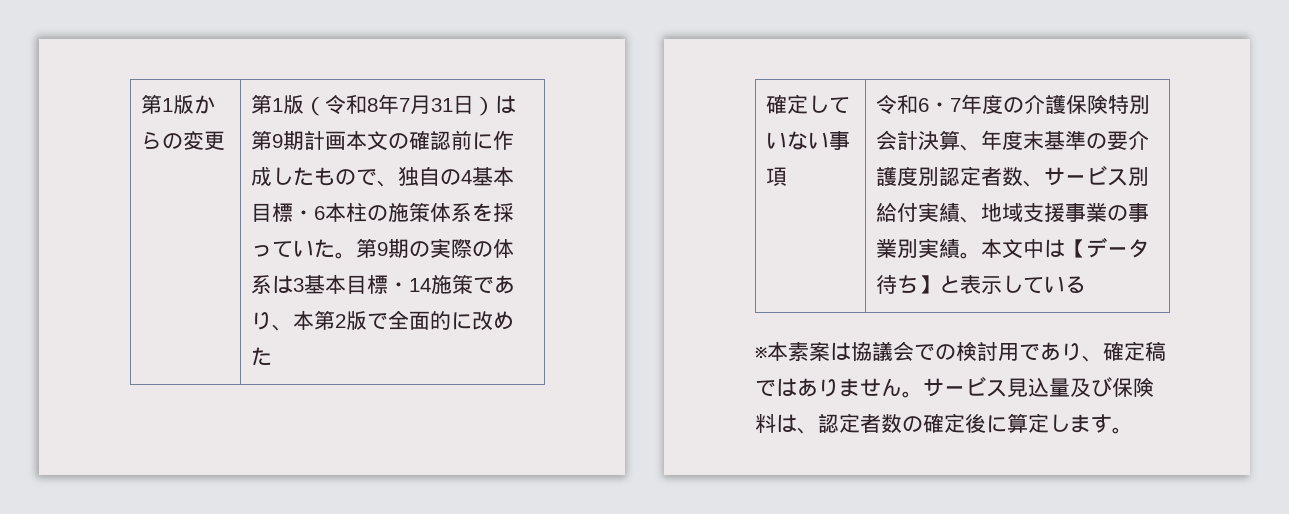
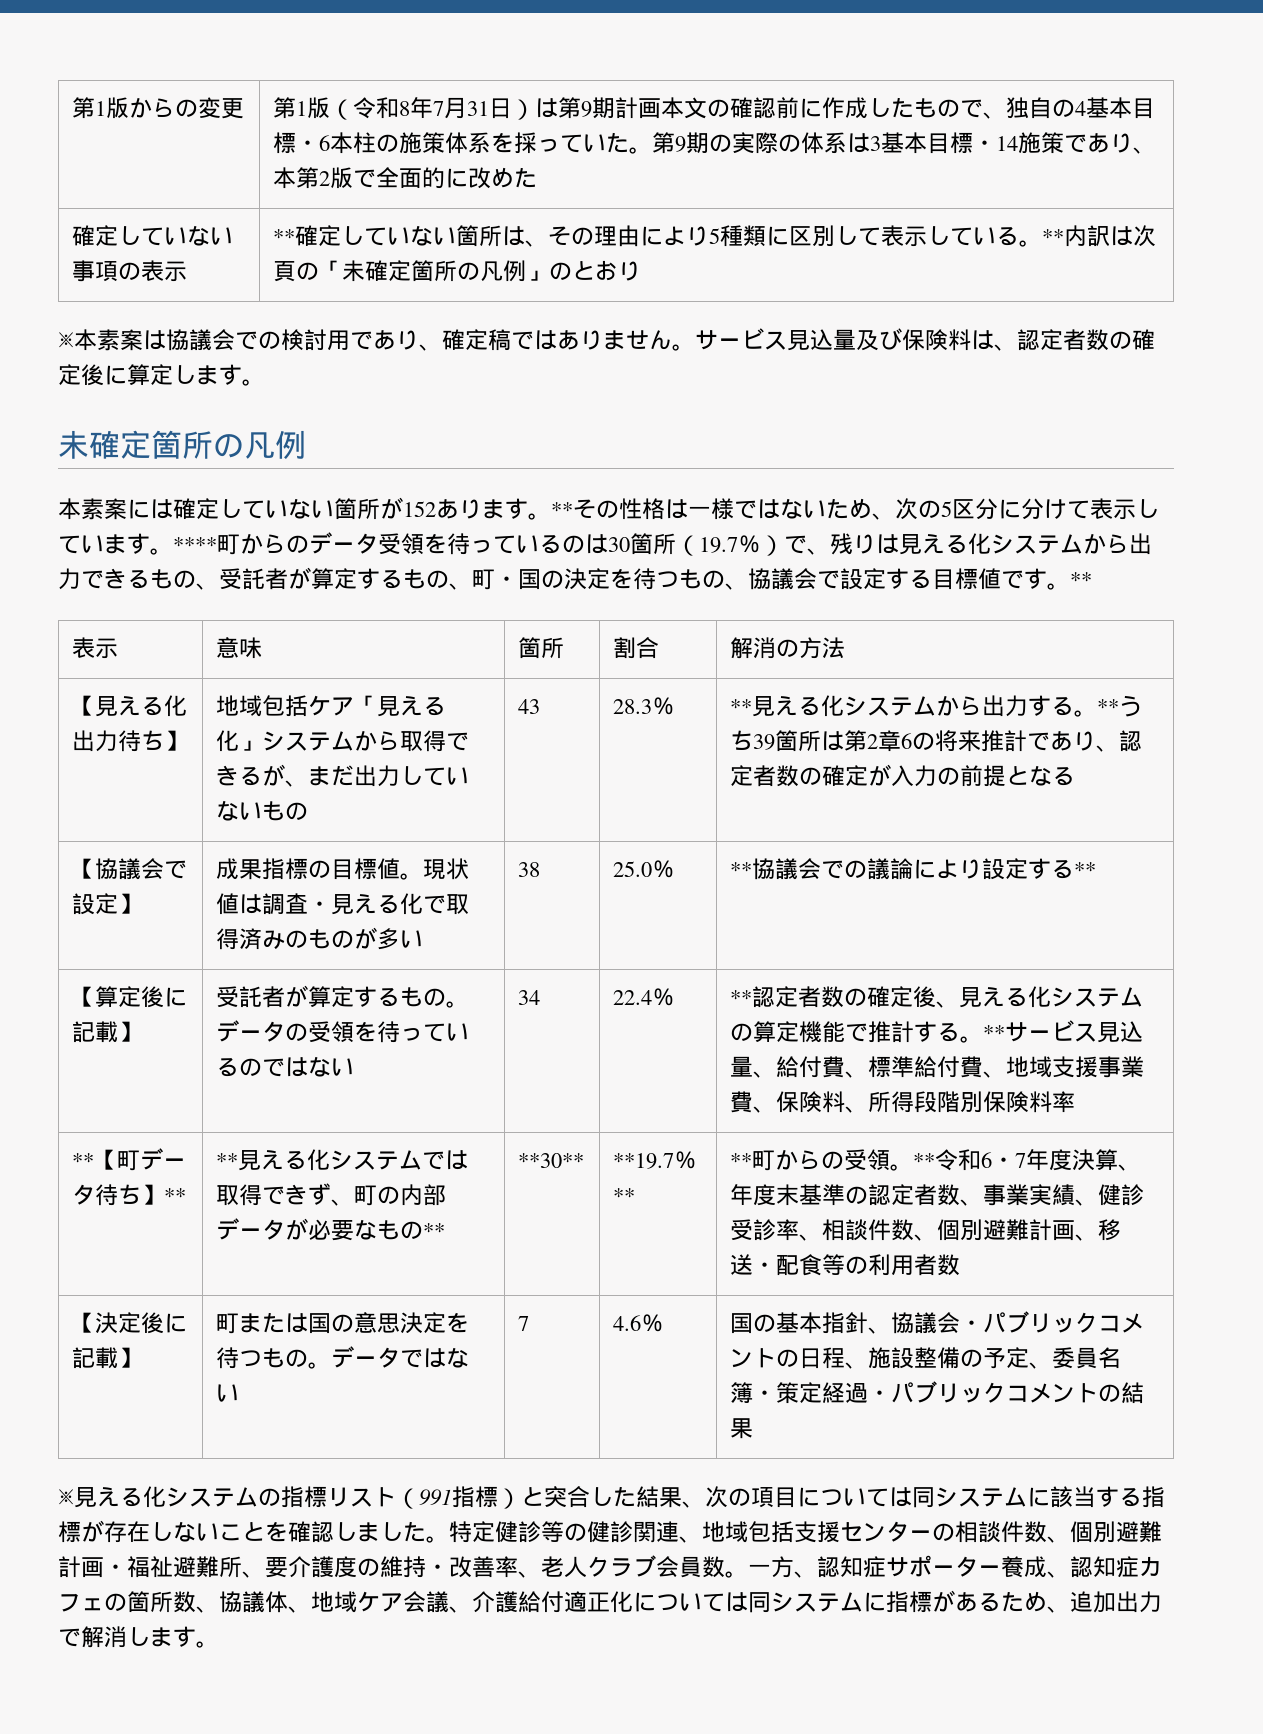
[876,94,1151,115] [876,130,1150,151] [876,166,1150,187] [876,202,1150,223] [876,237,1150,259] [876,274,1087,294] | 令和6・7年度の介護保険特別会計決算、年度末基準の要介護度別認定者数、サービス別給付実績、地域支援事業の事業別実績。本文中は【データ待ち】と表示している -> [118,260,188,282] [273,225,1157,247] [273,260,642,282] の表示 | **確定していない箇所は、その理由により5種類に区別して表示している。**内訳は次頁の「未確定箇所の凡例」のとおり
(1133, 430) none -> [58,430,306,460] [58,497,1159,520] [58,532,1152,556] [58,567,1092,590] [72,637,119,659] [216,637,263,659] [518,637,565,659] [613,637,660,659] [730,637,846,659] [72,695,188,717] [72,730,188,752] [216,695,447,717] [216,730,470,752] [216,764,470,787] [216,800,309,821] [518,699,541,714] [613,697,676,715] [730,695,1143,717] [730,730,1143,752] [730,764,1076,787] [72,858,188,880] [72,893,142,915] [216,858,470,880] [216,893,470,915] [216,927,424,950] [518,862,541,877] [613,860,676,878] [730,858,1097,880] [72,986,188,1008] [72,1021,142,1043] [216,985,470,1008] [216,1020,470,1043] [216,1056,355,1077] [518,990,541,1005] [613,988,676,1006] [730,986,1144,1008] [730,1020,1144,1043] [730,1056,1145,1078] [730,1091,1076,1113] [72,1148,187,1171] [72,1184,187,1206] [216,1149,469,1171] [216,1183,447,1206] [216,1218,446,1241] [518,1153,585,1168] [613,1151,698,1169] [613,1188,636,1203] [730,1149,1142,1171] [730,1184,1145,1206] [730,1219,1122,1241] [730,1254,961,1276] [72,1312,188,1334] [72,1347,142,1369] [216,1312,470,1334] [216,1346,470,1369] [216,1384,240,1402] [518,1316,530,1331] [613,1314,665,1332] [730,1311,1145,1334] [730,1347,1122,1369] [730,1381,1145,1404] [730,1418,754,1439] [58,1486,1165,1509] [58,1520,1162,1543] [58,1555,1162,1578] [58,1590,1162,1613] [58,1626,219,1648] // 未確定箇所の凡例 // 本素案には確定していない箇所が152あります。**その性格は一様ではないため、次の5区分に分けて表示しています。****町からのデータ受領を待っているのは30箇所（19.7％）で、残りは見える化システムから出力できるもの、受託者が算定するもの、町・国の決定を待つもの、協議会で設定する目標値です。** // 表示 | 意味 | 箇所 | 割合 | 解消の方法 // 【見える化出力待ち】 | 地域包括ケア「見える化」システムから取得できるが、まだ出力していないもの | 43 | 28.3％ | **見える化システムから出力する。**うち39箇所は第2章6の将来推計であり、認定者数の確定が入力の前提となる // 【協議会で設定】 | 成果指標の目標値。現状値は調査・見える化で取得済みのものが多い | 38 | 25.0％ | **協議会での議論により設定する** // 【算定後に記載】 | 受託者が算定するもの。データの受領を待っているのではない | 34 | 22.4％ | **認定者数の確定後、見える化システムの算定機能で推計する。**サービス見込量、給付費、標準給付費、地域支援事業費、保険料、所得段階別保険料率 // **【町データ待ち】** | **見える化システムでは取得できず、町の内部データが必要なもの** | **30** | **19.7％** | **町からの受領。**令和6・7年度決算、年度末基準の認定者数、事業実績、健診受診率、相談件数、個別避難計画、移送・配食等の利用者数 // 【決定後に記載】 | 町または国の意思決定を待つもの。データではない | 7 | 4.6％ | 国の基本指針、協議会・パブリックコメントの日程、施設整備の予定、委員名簿・策定経過・パブリックコメントの結果 // ※見える化システムの指標リスト（991指標）と突合した結果、次の項目については同システムに該当する指標が存在しないことを確認しました。特定健診等の健診関連、地域包括支援センターの相談件数、個別避難計画・福祉避難所、要介護度の維持・改善率、老人クラブ会員数。一方、認知症サポーター養成、認知症カフェの箇所数、協議体、地域ケア会議、介護給付適正化については同システムに指標があるため、追加出力で解消します。

